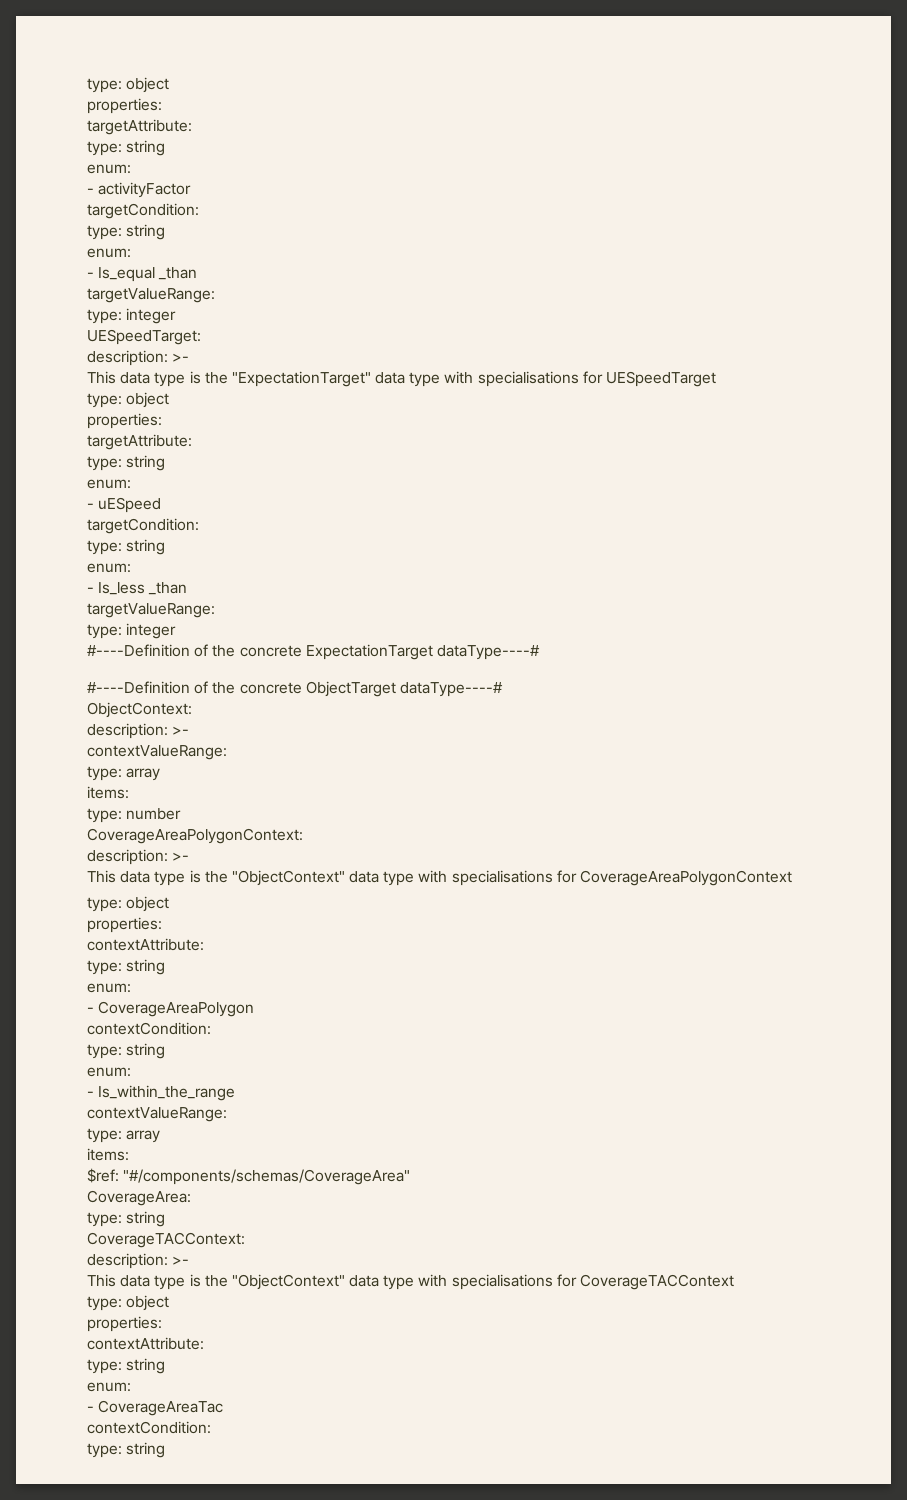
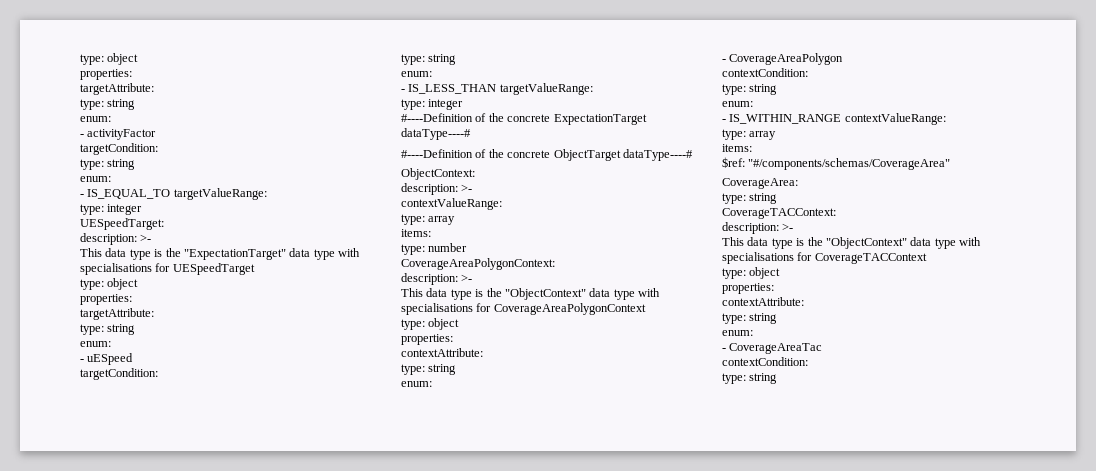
[98,267,198,282] Is_equal _than // -> [87,189,171,199] IS_EQUAL_TO
[98,582,188,595] Is_less _than // -> [408,84,497,94] IS_LESS_THAN
[98,1085,236,1101] Is_within_the_range // -> [729,114,842,124] IS_WITHIN_RANGE

